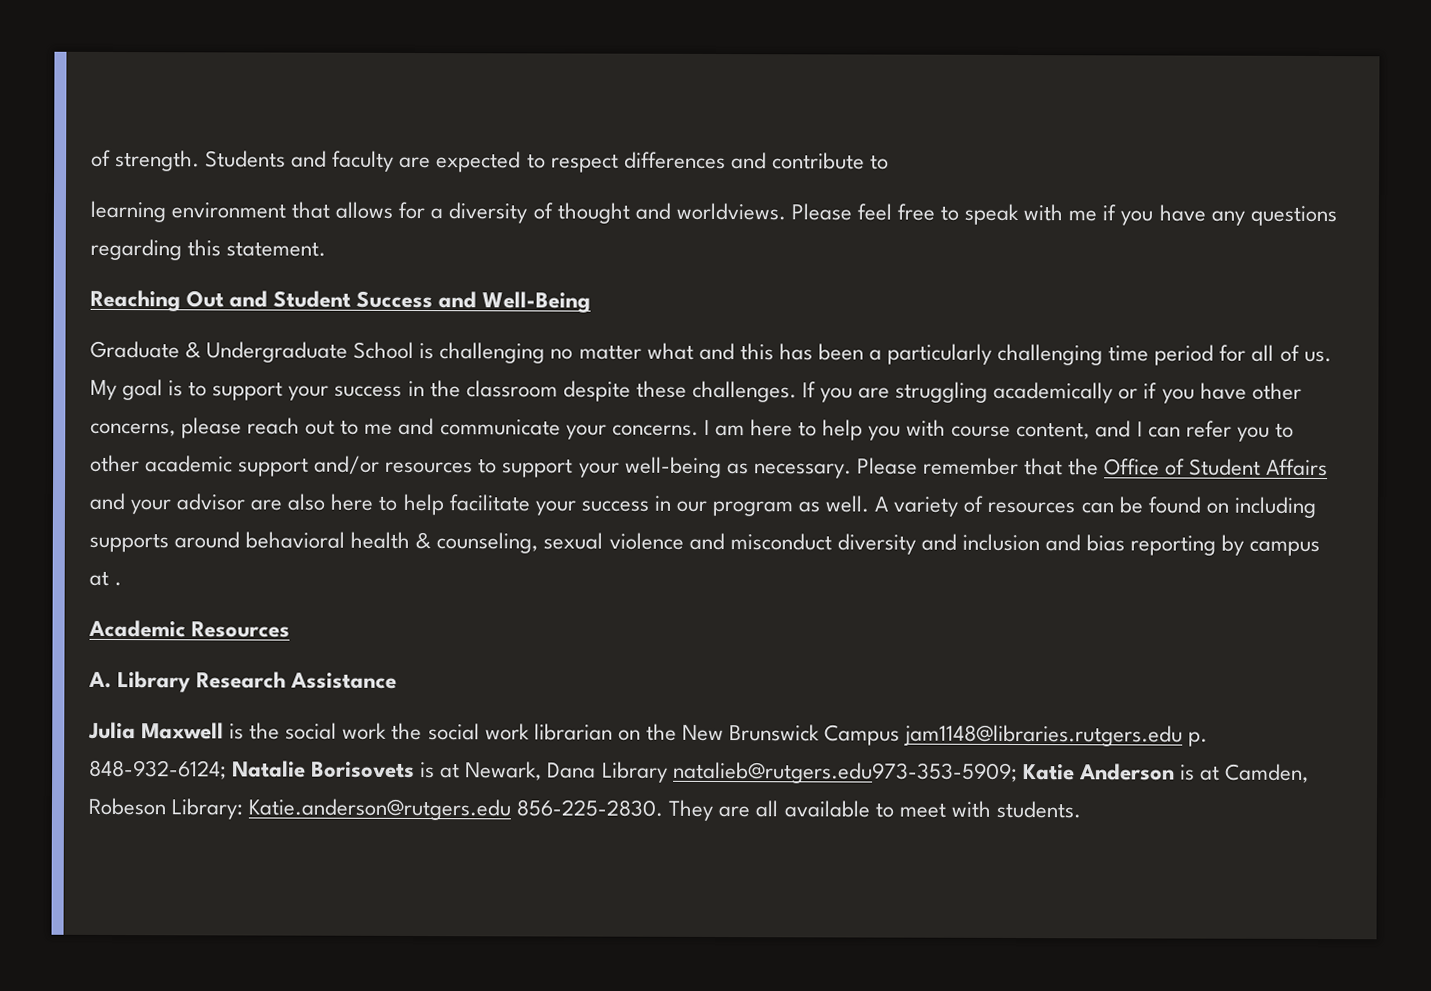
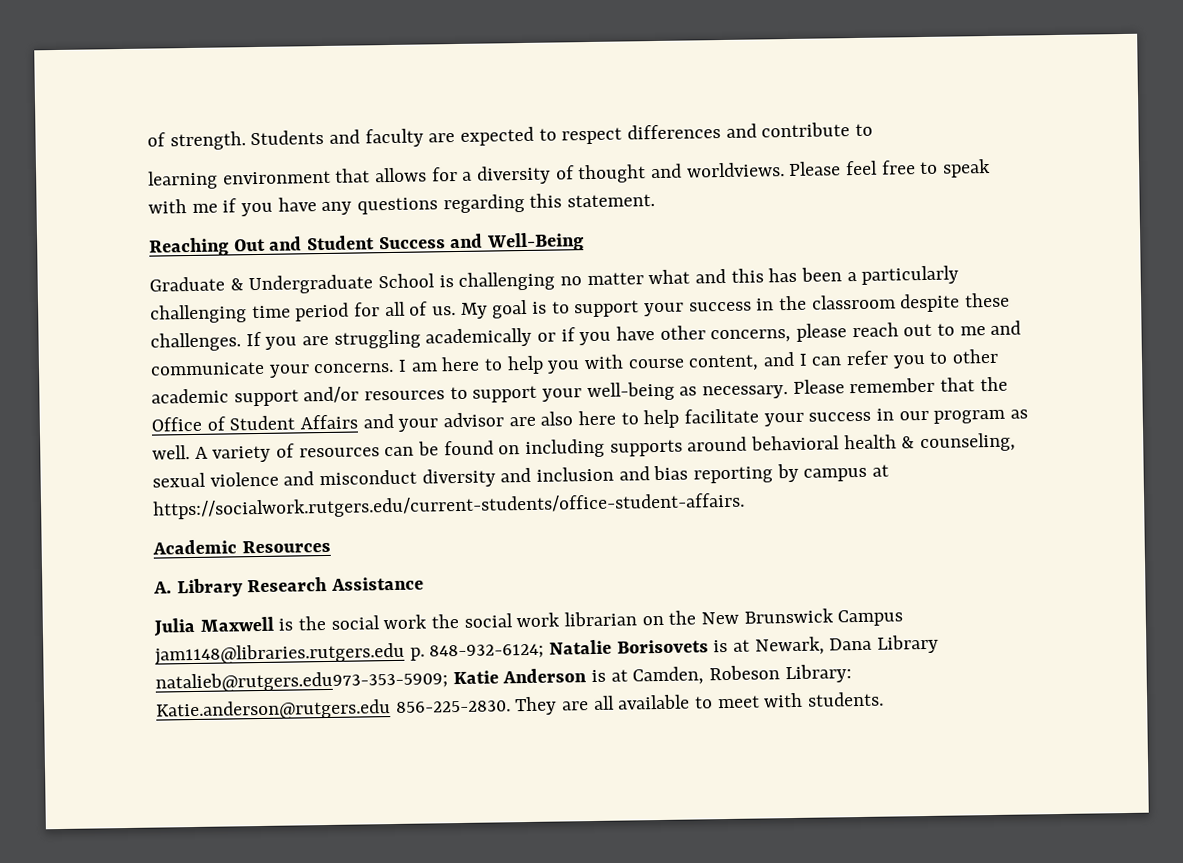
[114,582,123,587] . -> [153,492,745,520] https://socialwork.rutgers.edu/current-students/office-student-affairs.

